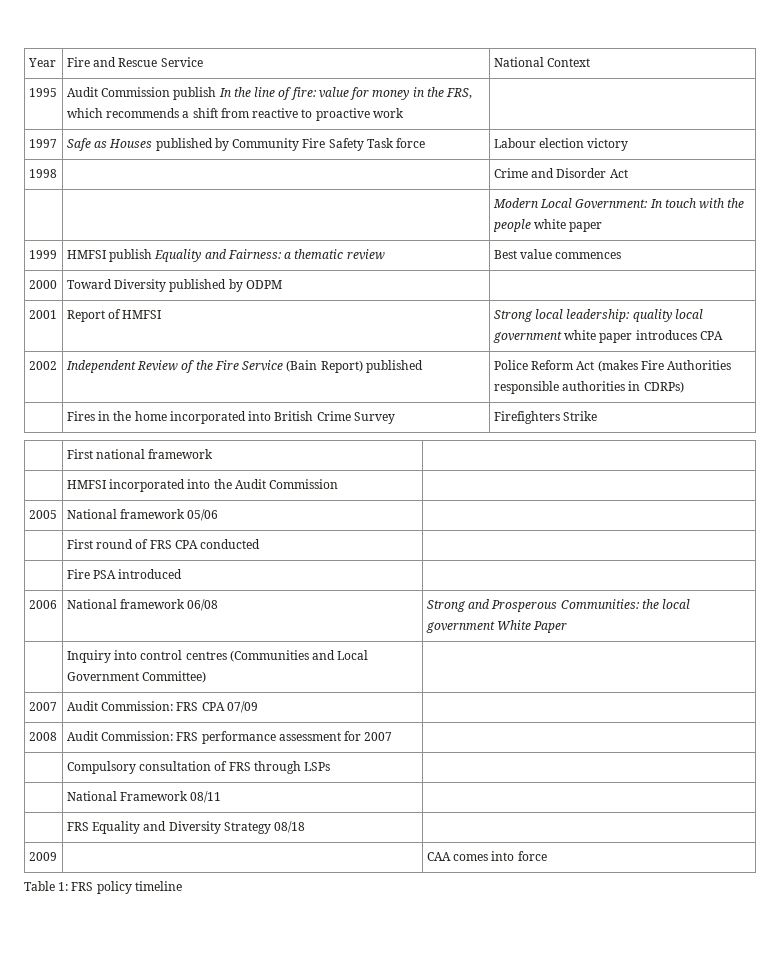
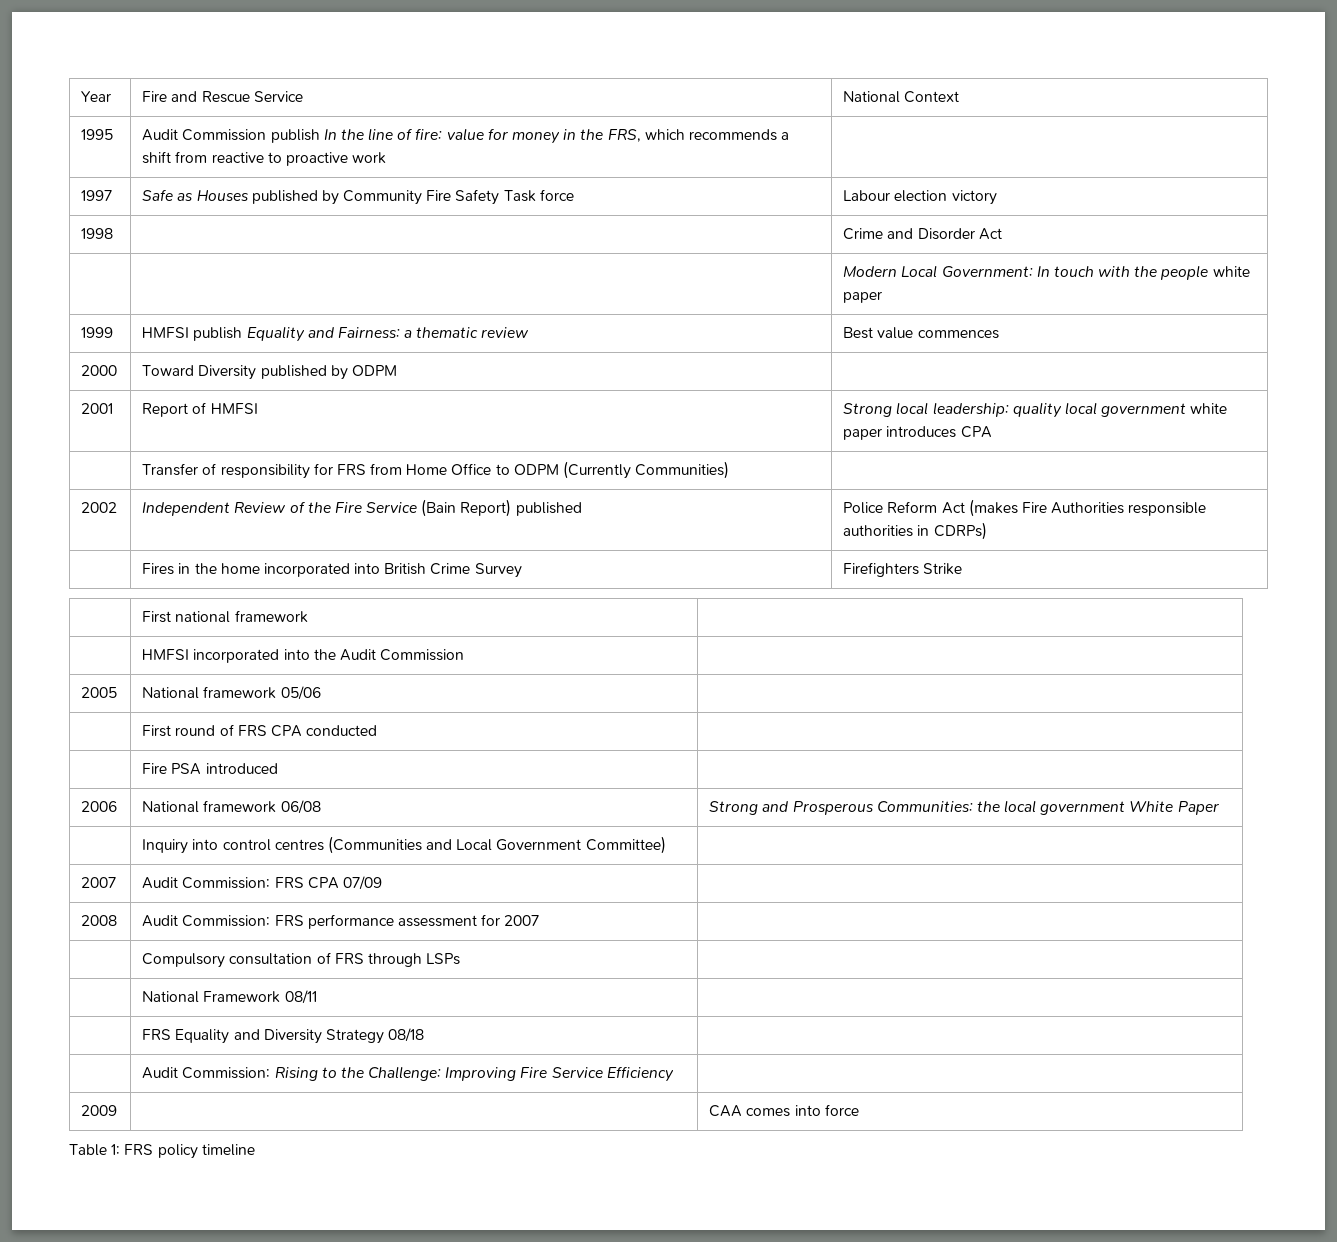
(723, 335) none -> [142,461,730,479] // | Transfer of responsibility for FRS from Home Office to ODPM (Currently Communities) |
(306, 827) none -> [142,1066,674,1082] // | Audit Commission: Rising to the Challenge: Improving Fire Service Efficiency |

